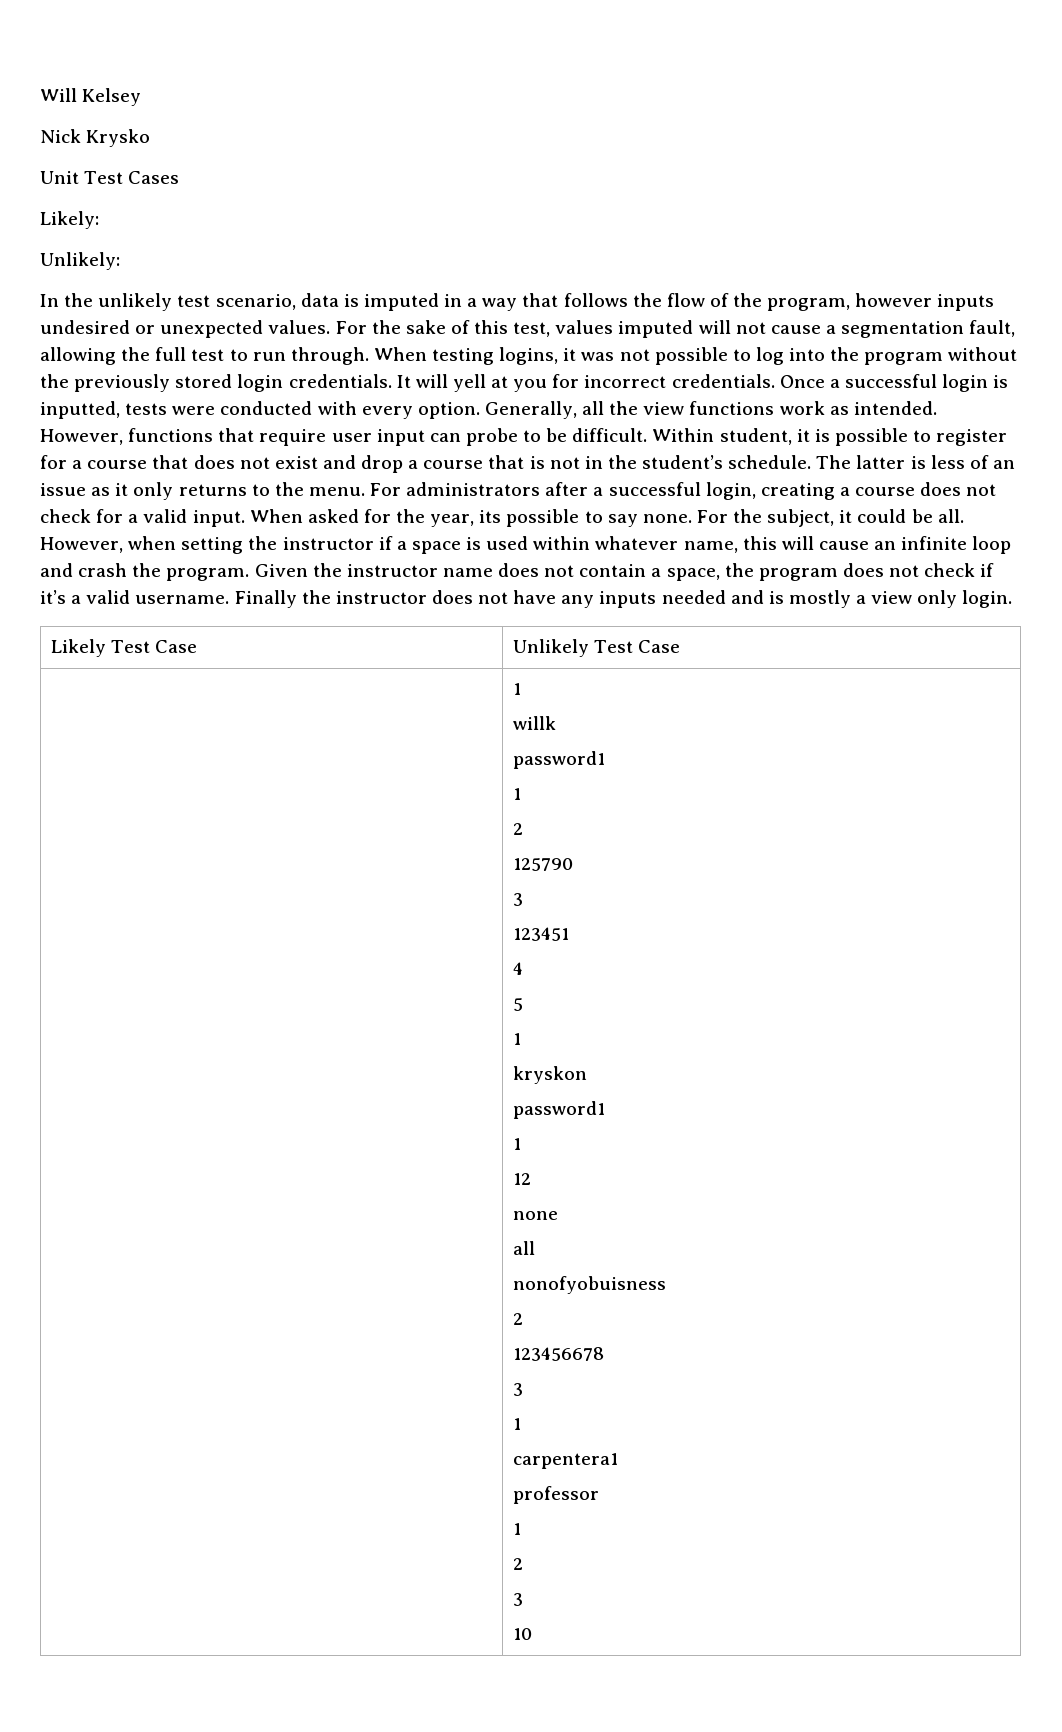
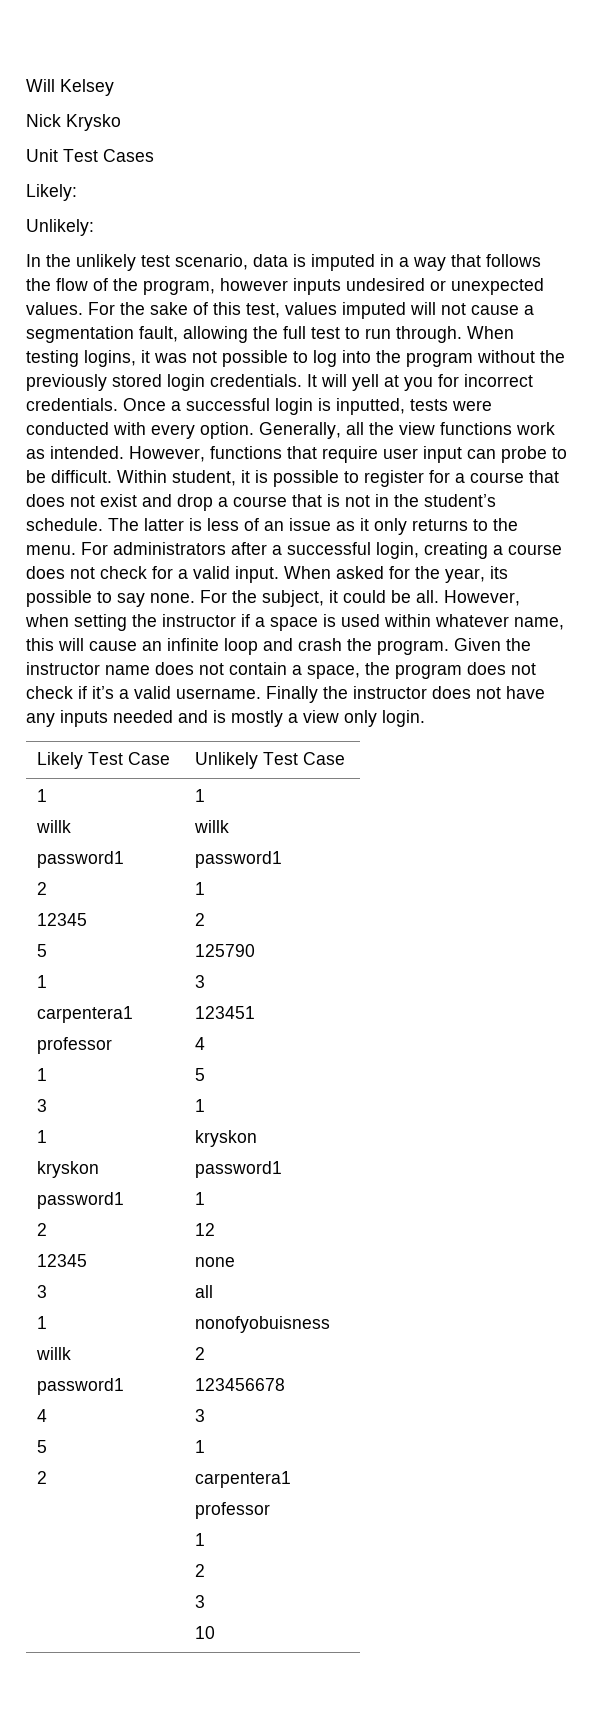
(680, 646) none -> [36,789,47,802] [35,820,71,833] [36,851,124,868] [36,882,47,895] [36,913,87,926] [36,944,47,957] [36,975,47,988] [36,1006,133,1023] [36,1037,112,1054] [36,1068,47,1081] [36,1099,47,1112] [36,1130,47,1143] [36,1161,99,1178] [36,1192,124,1209] [36,1223,47,1236] [36,1254,87,1267] [36,1285,47,1298] [36,1316,47,1329] [35,1347,71,1360] [36,1378,124,1395] [36,1409,47,1422] [36,1440,47,1453] [36,1471,47,1484] 1 // willk // password1 // 2 // 12345 // 5 // 1 // carpentera1 // professor // 1 // 3 // 1 // kryskon // password1 // 2 // 12345 // 3 // 1 // willk // password1 // 4 // 5 // 2

